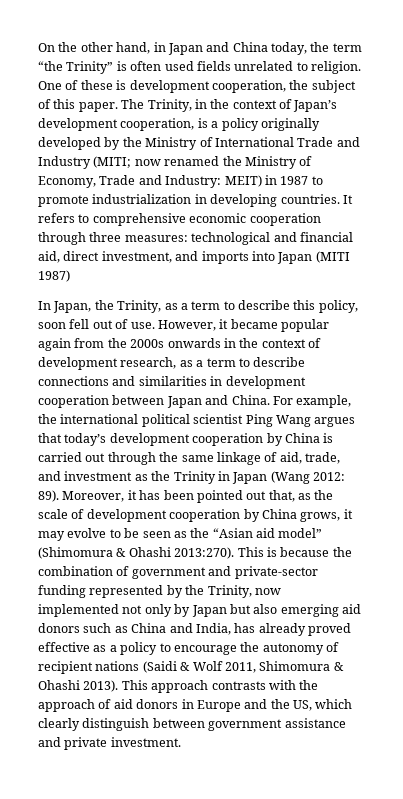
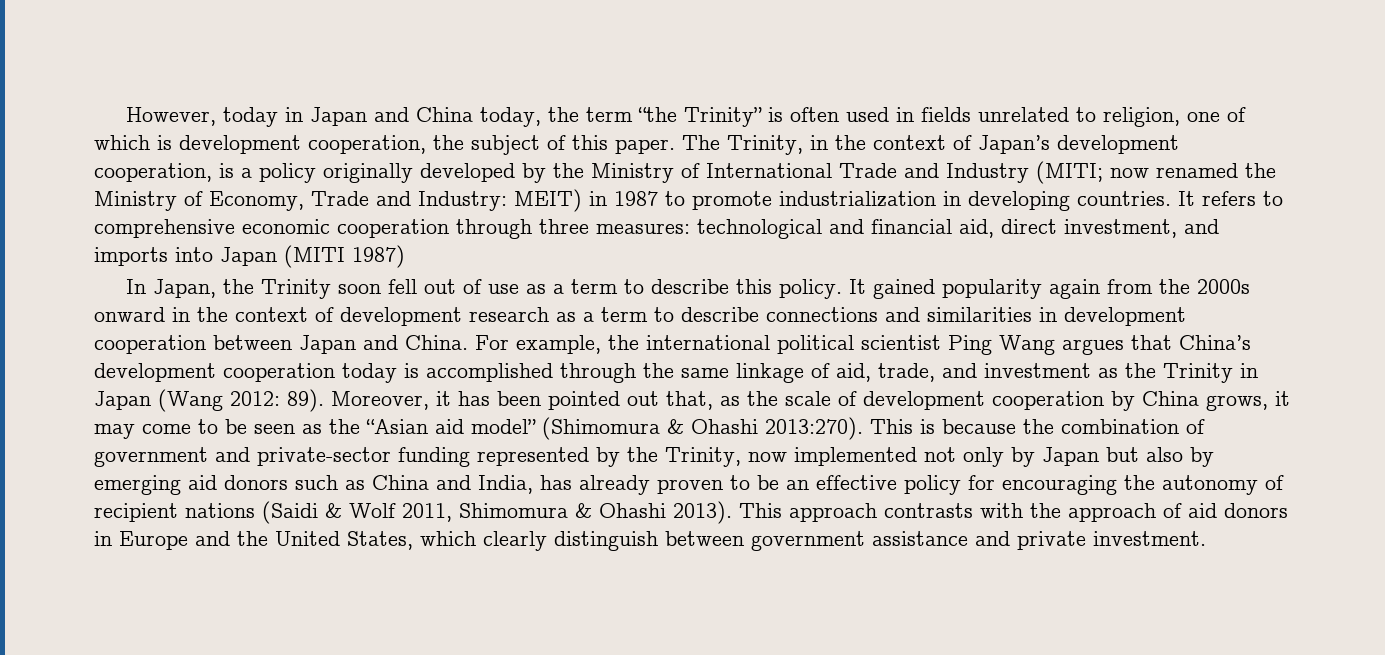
[38,42,151,54] On the other hand, -> [125,107,278,127] However, today
(194, 66) none -> [895,107,914,122] in
[311,61,361,74] [38,80,113,90] religion. One of these -> [1102,107,1246,127] [94,135,150,150] religion, one of which
[117,300,162,313] Trinity, -> [260,279,519,299] Trinity soon fell out of use
[318,300,358,313] [38,319,329,332] policy, soon fell out of use. However, it became popular -> [778,279,1042,299] policy. It gained popularity
[167,338,221,348] onwards -> [94,307,165,322] onward
[120,357,177,369] research, -> [469,307,549,322] research
[64,433,334,446] [38,452,106,462] today’s development cooperation by China is carried out -> [1179,335,1251,350] [94,363,553,383] China’s development cooperation today is accomplished
[67,528,107,538] evolve -> [142,424,191,434] come
(278, 609) none -> [1190,447,1214,467] by
[308,623,351,636] [38,642,237,655] proved effective as a policy to encourage -> [657,475,1117,495] proven to be an effective policy for encouraging
[293,700,312,711] US, -> [275,531,413,550] United States,

